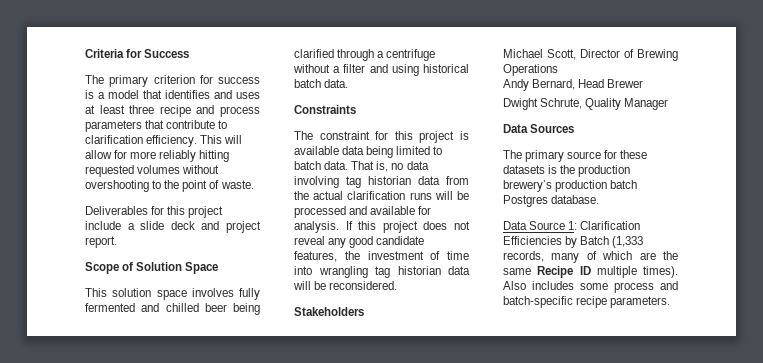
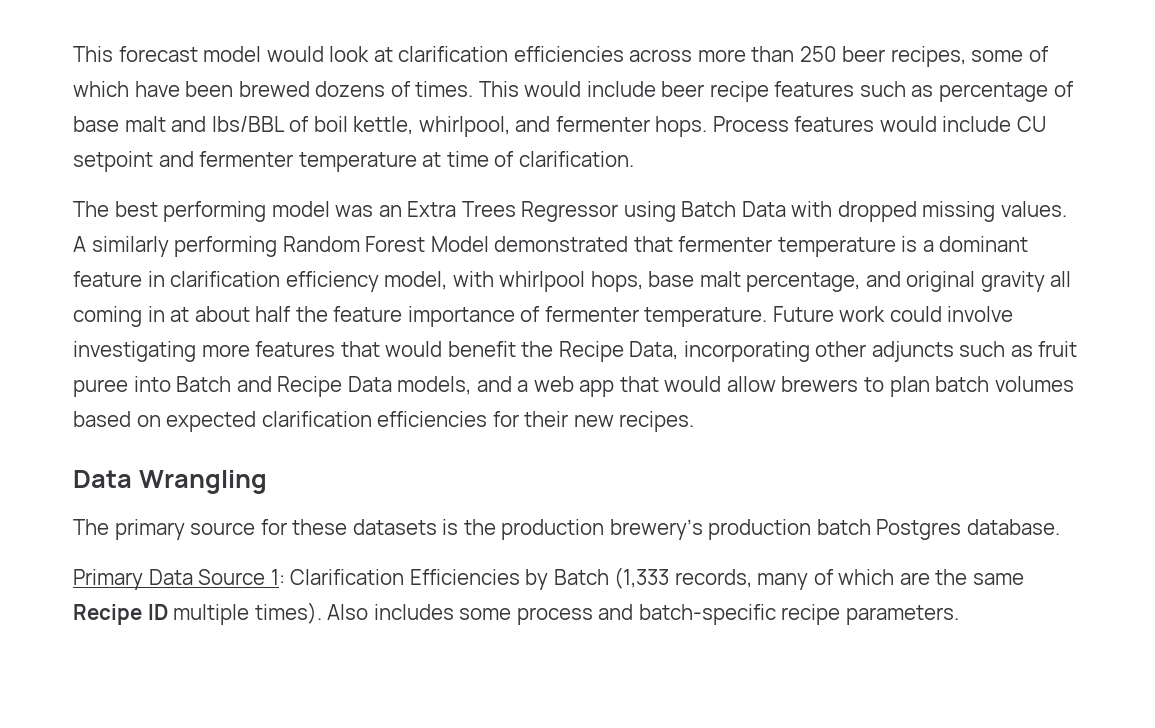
[85,49,190,58] [85,75,260,87] [85,90,260,99] [85,105,260,117] [85,120,228,132] [85,135,243,147] [85,150,230,162] [85,165,220,177] [85,180,254,192] [85,206,224,218] [85,221,261,233] [85,236,117,248] [85,262,219,274] [85,288,260,300] [85,303,260,315] [294,49,436,61] [293,64,469,76] [294,79,349,88] [294,105,356,114] [294,131,469,143] [294,146,443,158] [294,161,429,172] [294,176,469,188] [294,191,469,200] [294,206,432,218] [294,221,470,233] [294,236,425,248] [294,251,469,262] [294,266,470,278] [293,281,398,290] [294,307,364,316] [503,49,678,61] [503,64,558,76] [503,79,644,91] [503,98,669,110] [503,124,575,133] Criteria for Success // The primary criterion for success is a model that identifies and uses at least three recipe and process parameters that contribute to clarification efficiency. This will allow for more reliably hitting requested volumes without overshooting to the point of waste. // Deliverables for this project include a slide deck and project report. // Scope of Solution Space // This solution space involves fully fermented and chilled beer being clarified through a centrifuge without a filter and using historical batch data. // Constraints // The constraint for this project is available data being limited to batch data. That is, no data involving tag historian data from the actual clarification runs will be processed and available for analysis. If this project does not reveal any good candidate features, the investment of time into wrangling tag historian data will be reconsidered. // Stakeholders // Michael Scott, Director of Brewing Operations // Andy Bernard, Head Brewer // Dwight Schrute, Quality Manager // Data Sources -> [73,46,1050,67] [73,81,1074,102] [73,116,1047,137] [73,151,634,172] [73,201,1068,222] [73,236,1029,257] [73,271,1072,292] [73,306,1014,327] [73,341,1078,362] [73,376,1074,397] [73,411,695,432] [73,470,267,494] This forecast model would look at clarification efficiencies across more than 250 beer recipes, some of which have been brewed dozens of times. This would include beer recipe features such as percentage of base malt and lbs/BBL of boil kettle, whirlpool, and fermenter hops. Process features would include CU setpoint and fermenter temperature at time of clarification. // The best performing model was an Extra Trees Regressor using Batch Data with dropped missing values. A similarly performing Random Forest Model demonstrated that fermenter temperature is a dominant feature in clarification efficiency model, with whirlpool hops, base malt percentage, and original gravity all coming in at about half the feature importance of fermenter temperature. Future work could involve investigating more features that would benefit the Recipe Data, incorporating other adjuncts such as fruit puree into Batch and Recipe Data models, and a web app that would allow brewers to plan batch volumes based on expected clarification efficiencies for their new recipes. // Data Wrangling
(600, 199) none -> [73,569,143,590] Primary

